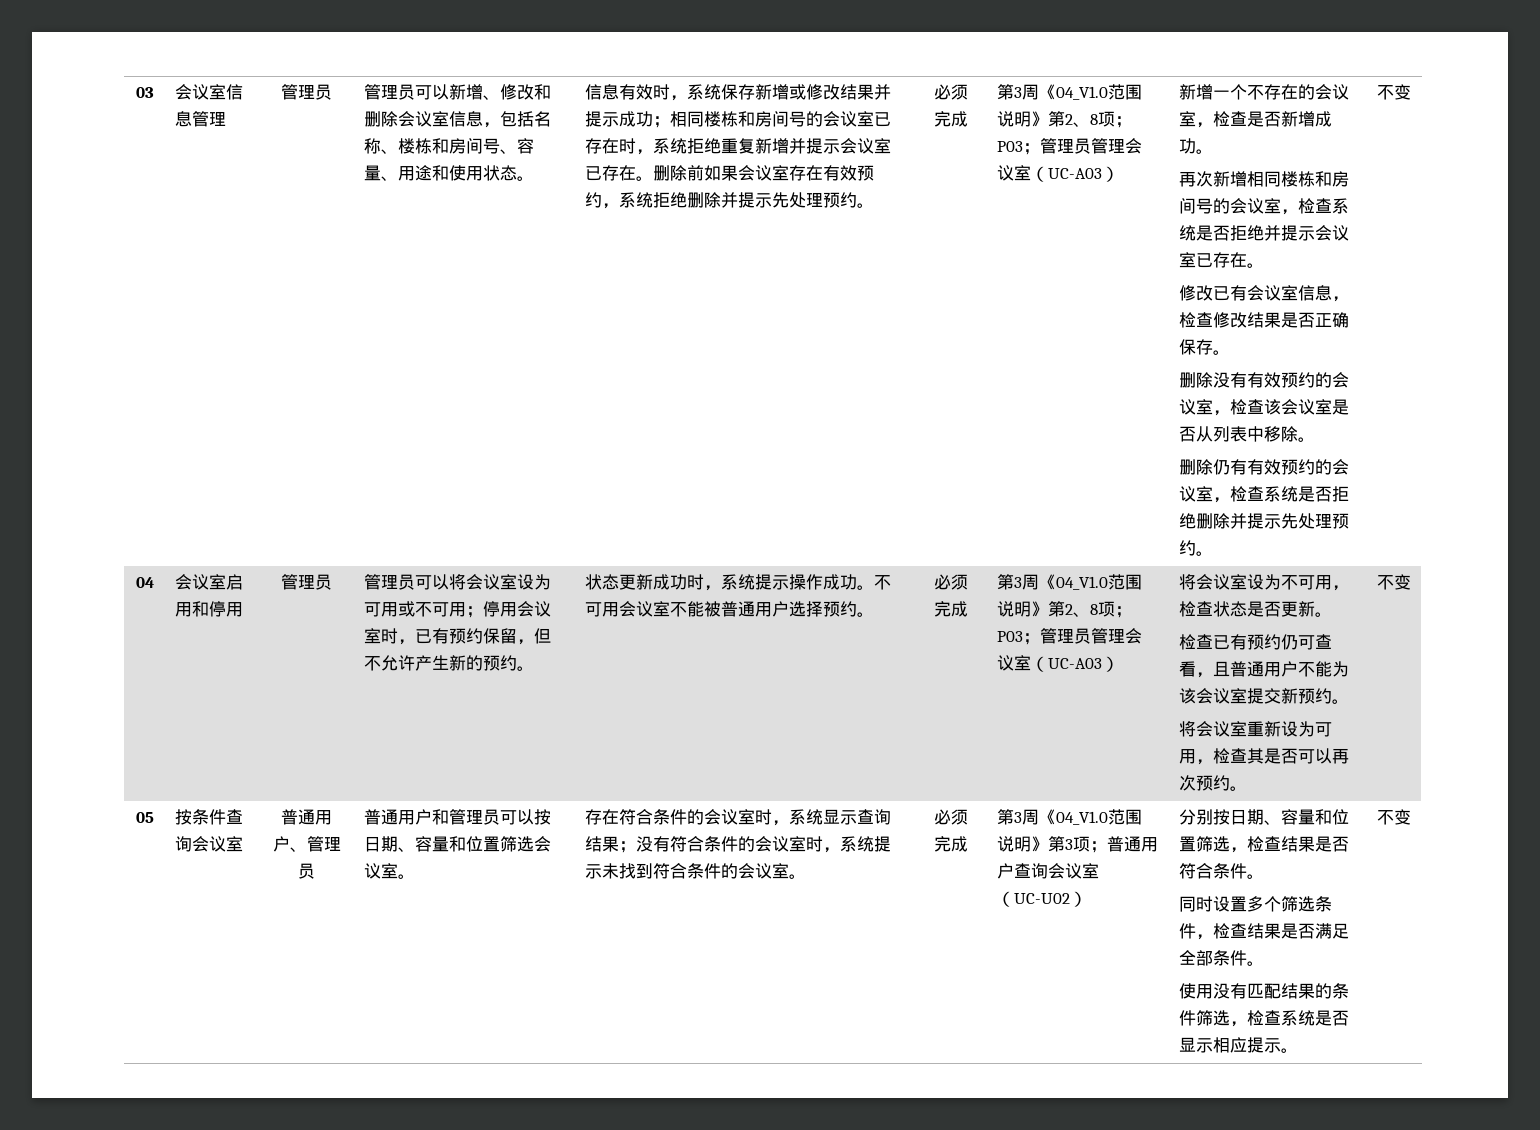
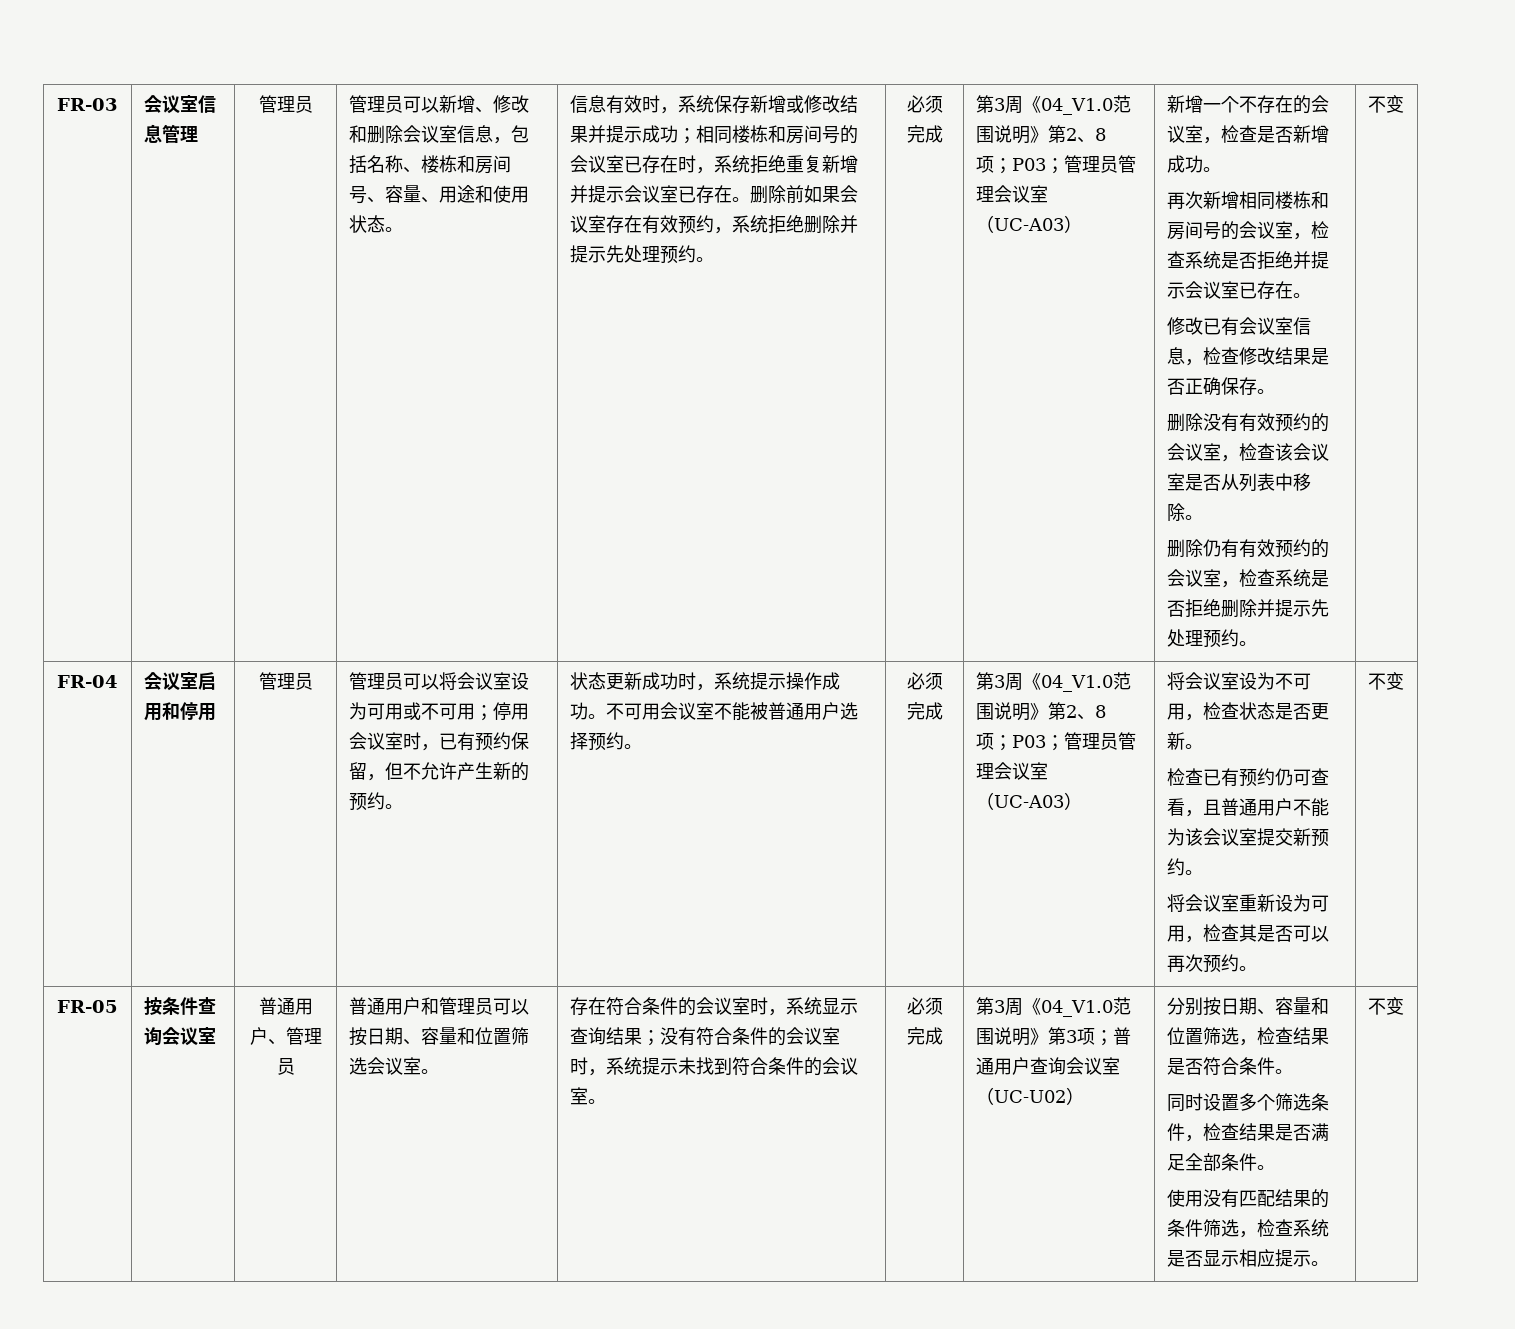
[135,87,154,98] 03 -> [57,98,118,111] FR-03
[135,577,154,588] 04 -> [57,675,118,688] FR-04
[135,812,154,823] 05 -> [57,1000,118,1013] FR-05

